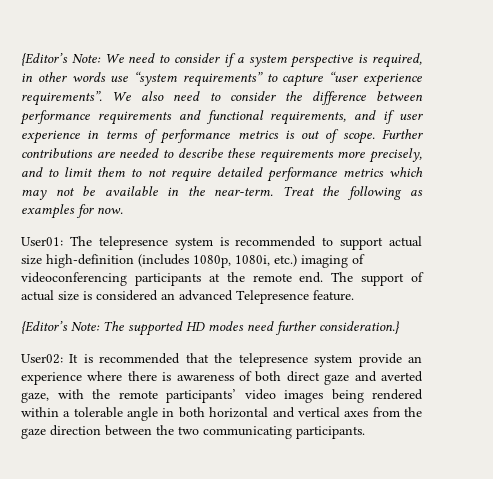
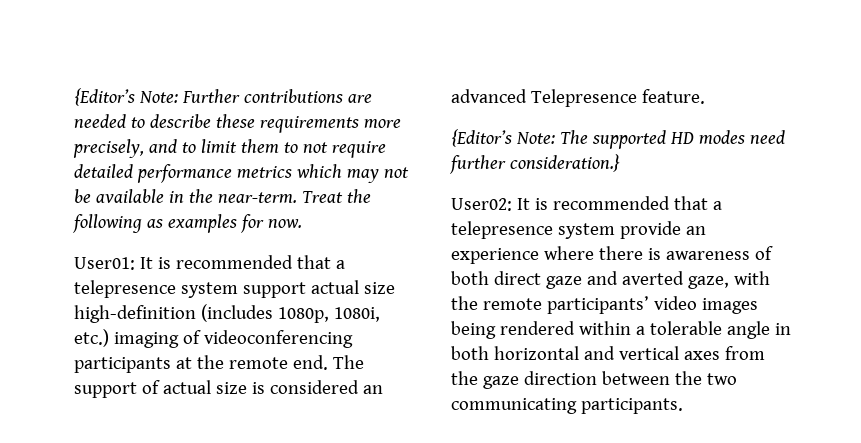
[21,53,422,68] [21,71,422,87] [21,91,423,106] [20,110,423,125] [21,129,375,144] {Editor’s Note: We need to consider if a system perspective is required, in other words use “system requirements” to capture “user experience requirements”. We also need to consider the difference between performance requirements and functional requirements, and if user experience in terms of performance metrics is out of scope. -> [74,88,178,106] {Editor’s Note:
[69,236,334,250] The telepresence system is recommended to -> [139,255,345,269] [74,280,238,298] It is recommended that a telepresence system
[214,353,233,363] the -> [712,201,722,210] a

